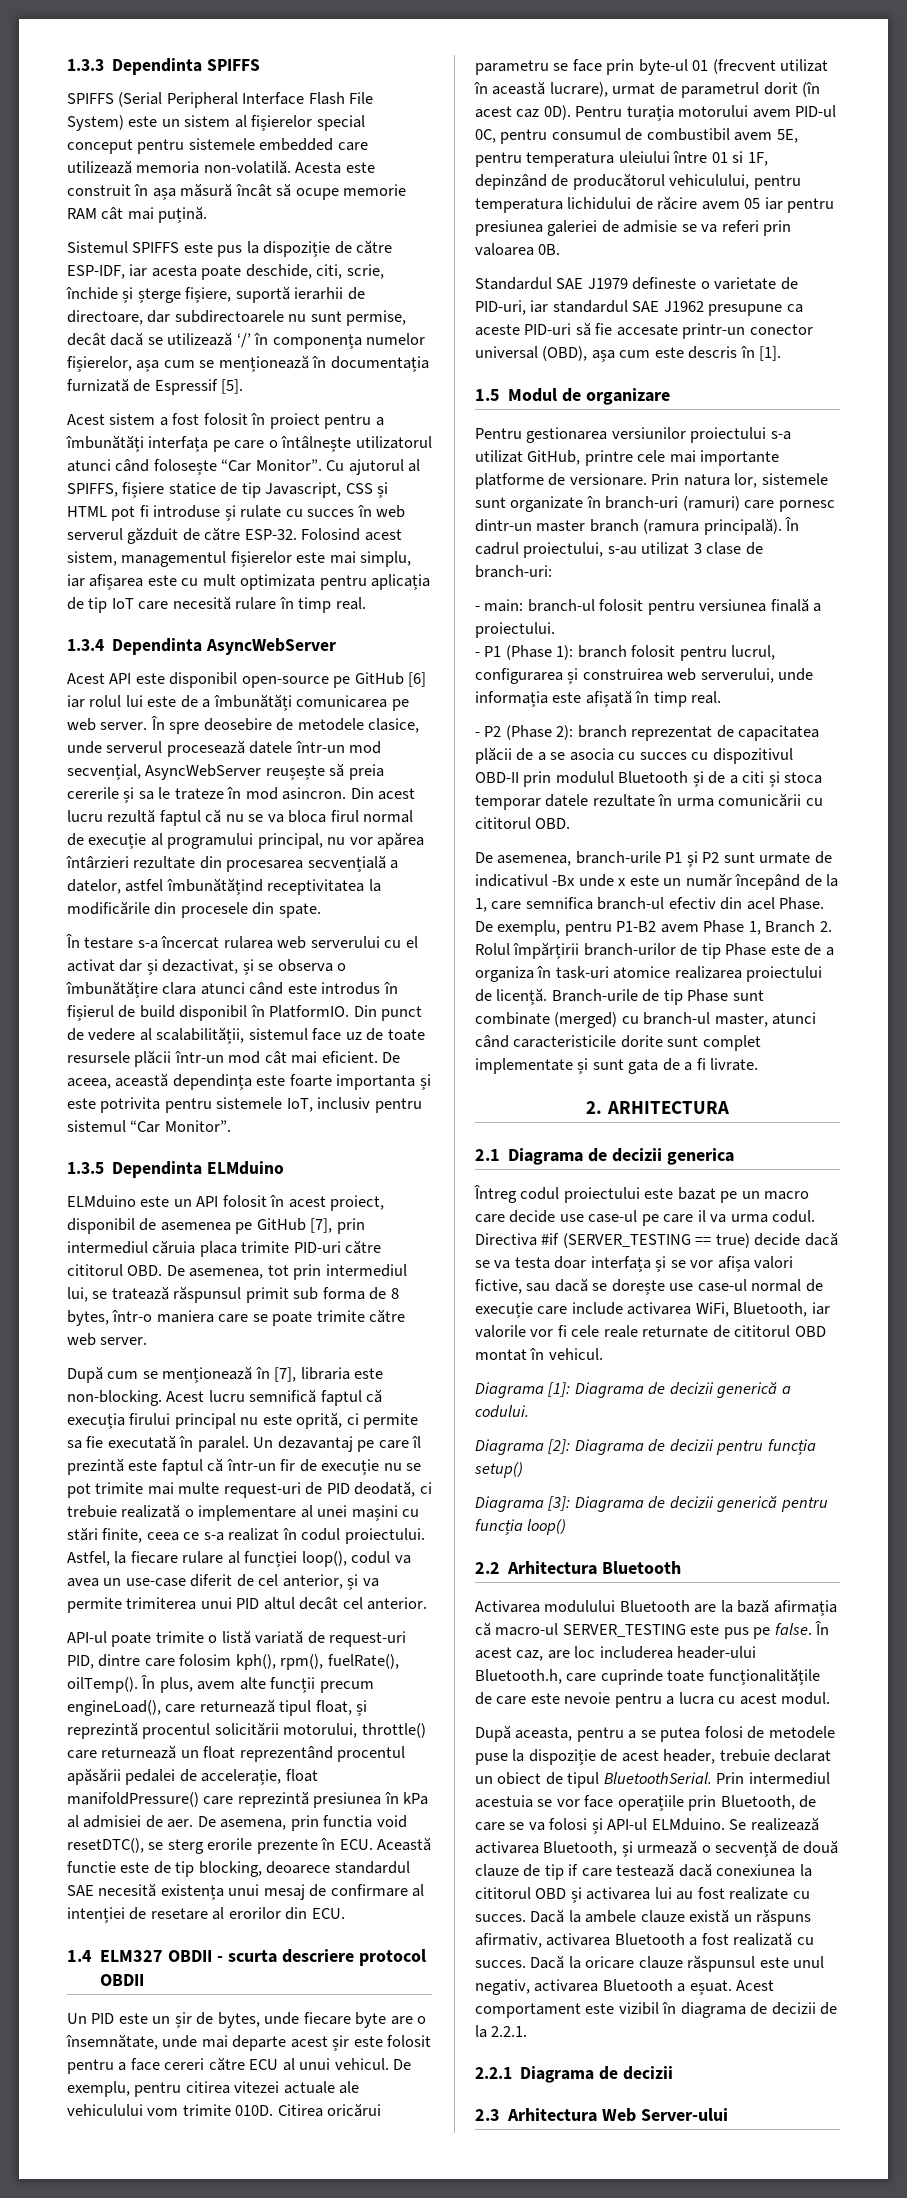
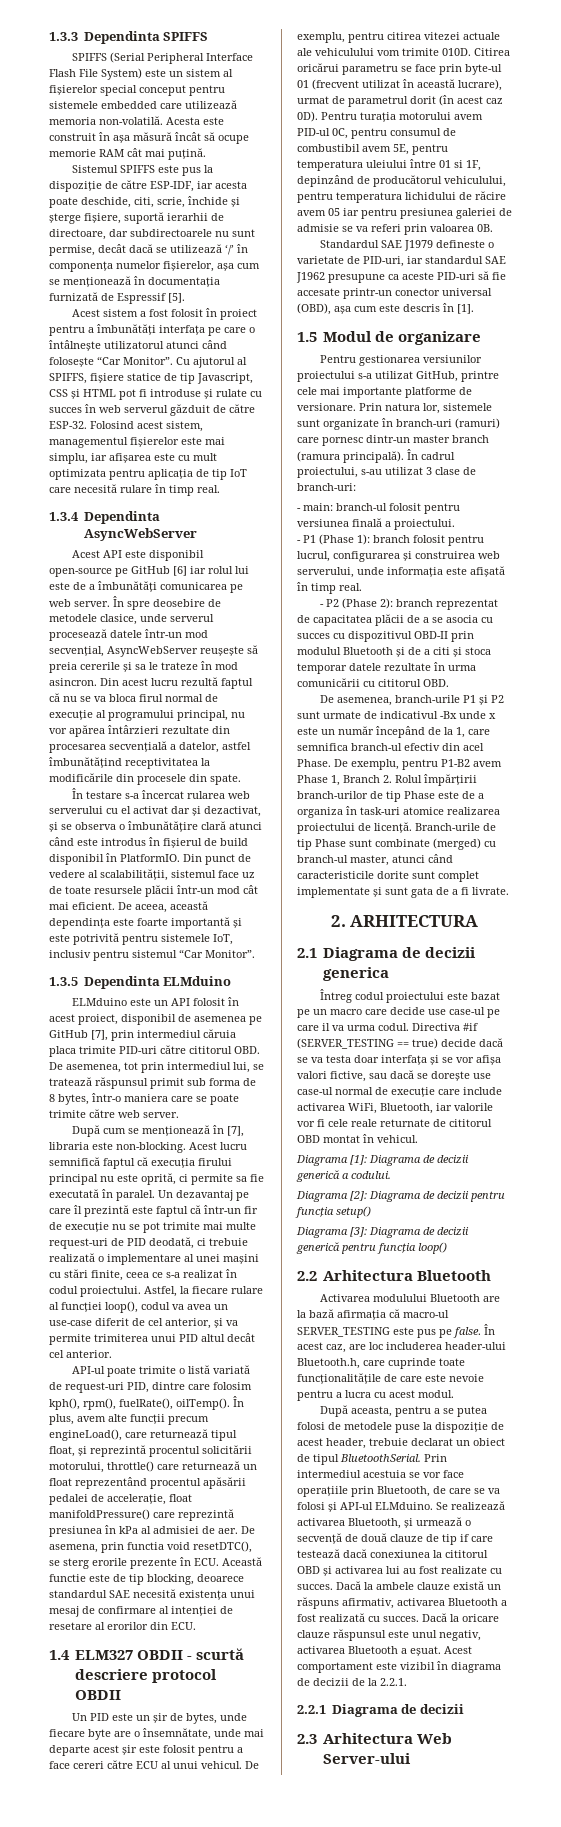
[162,982,197,995] clara -> [201,821,226,830] clară
[336,1074,416,1090] importanta -> [171,917,230,929] importantă
[100,1097,161,1113] potrivita -> [73,933,119,945] potrivită
[227,1950,277,1963] scurta -> [195,1648,244,1660] scurtă

